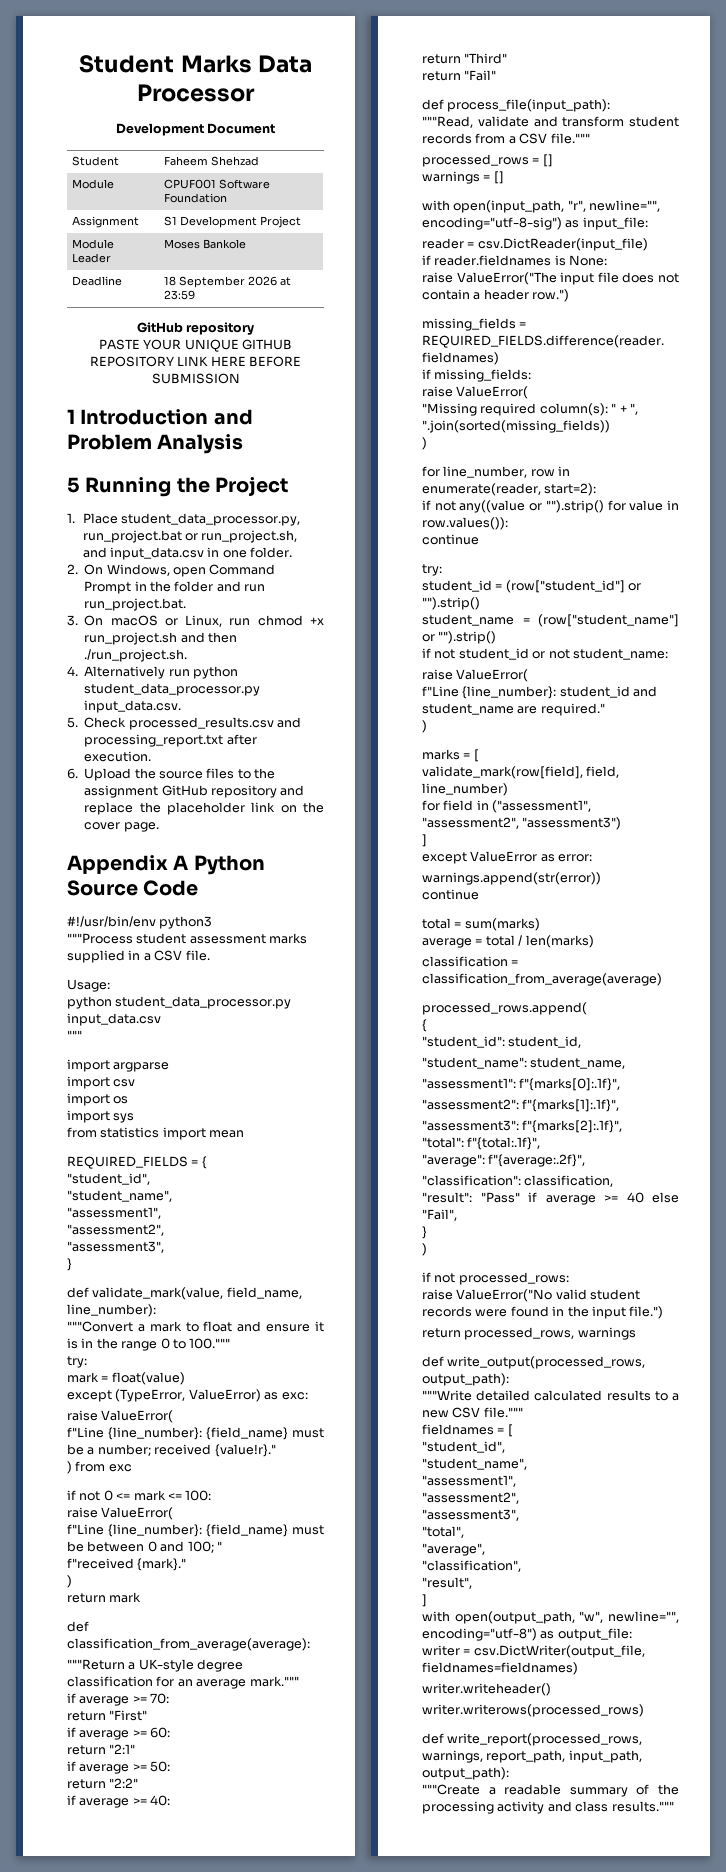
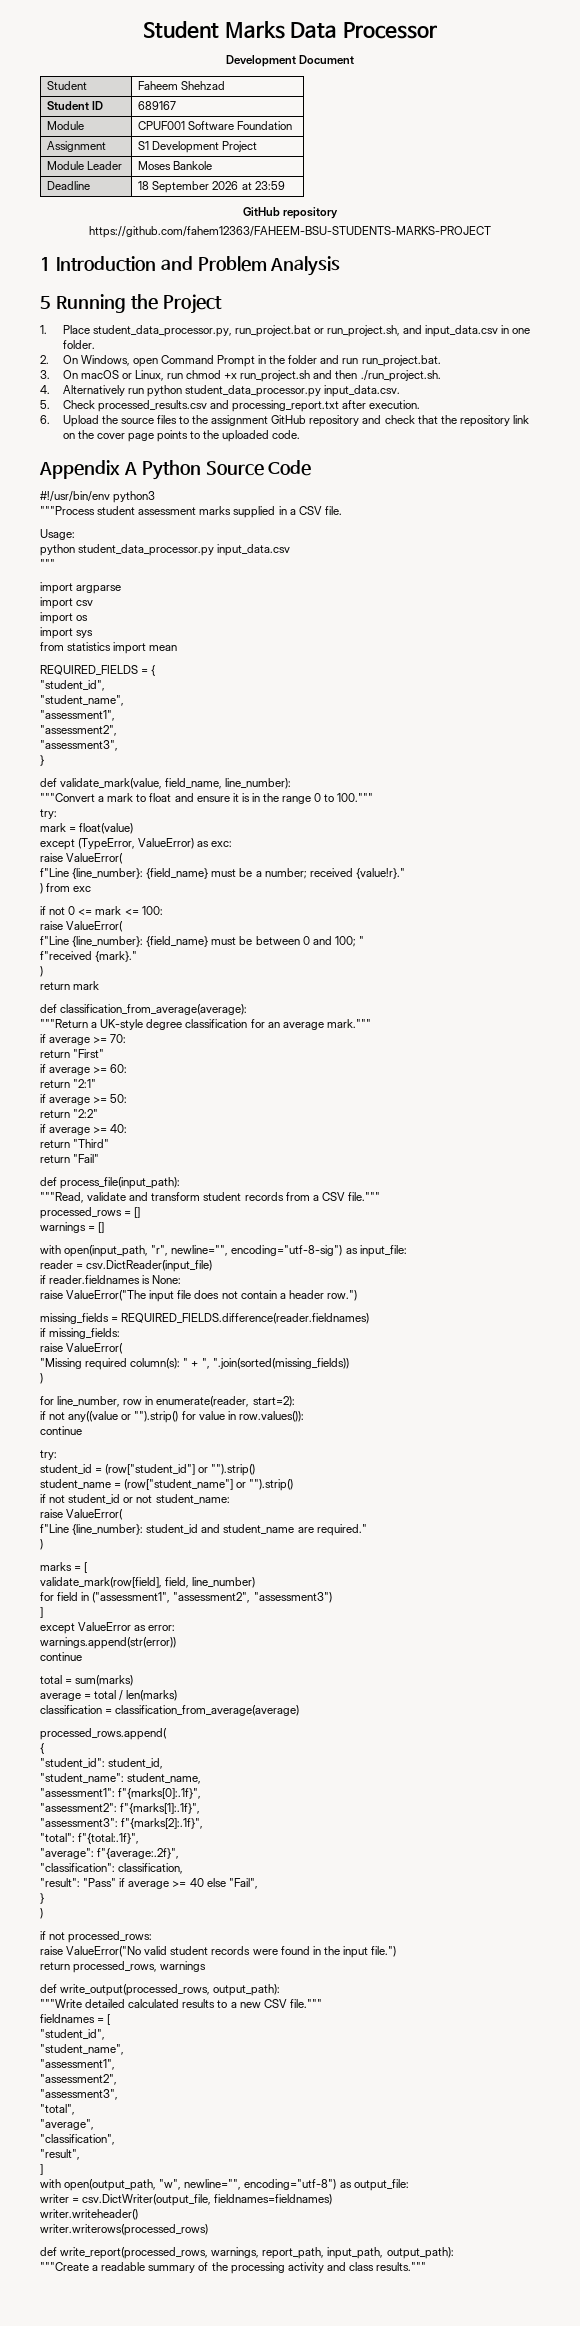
(260, 161) none -> [47,101,104,110] [138,101,177,110] // Student ID | 689167
[98,339,293,352] [89,356,302,367] [151,373,240,384] PASTE YOUR UNIQUE GITHUB REPOSITORY LINK HERE BEFORE SUBMISSION -> [89,226,491,238] https://github.com/fahem12363/FAHEEM-BSU-STUDENTS-MARKS-PROJECT
[84,802,324,815] [84,822,159,832] replace the placeholder link on the cover page. -> [384,415,529,427] [62,430,301,442] check that the repository link on the cover page points to the uploaded code.

